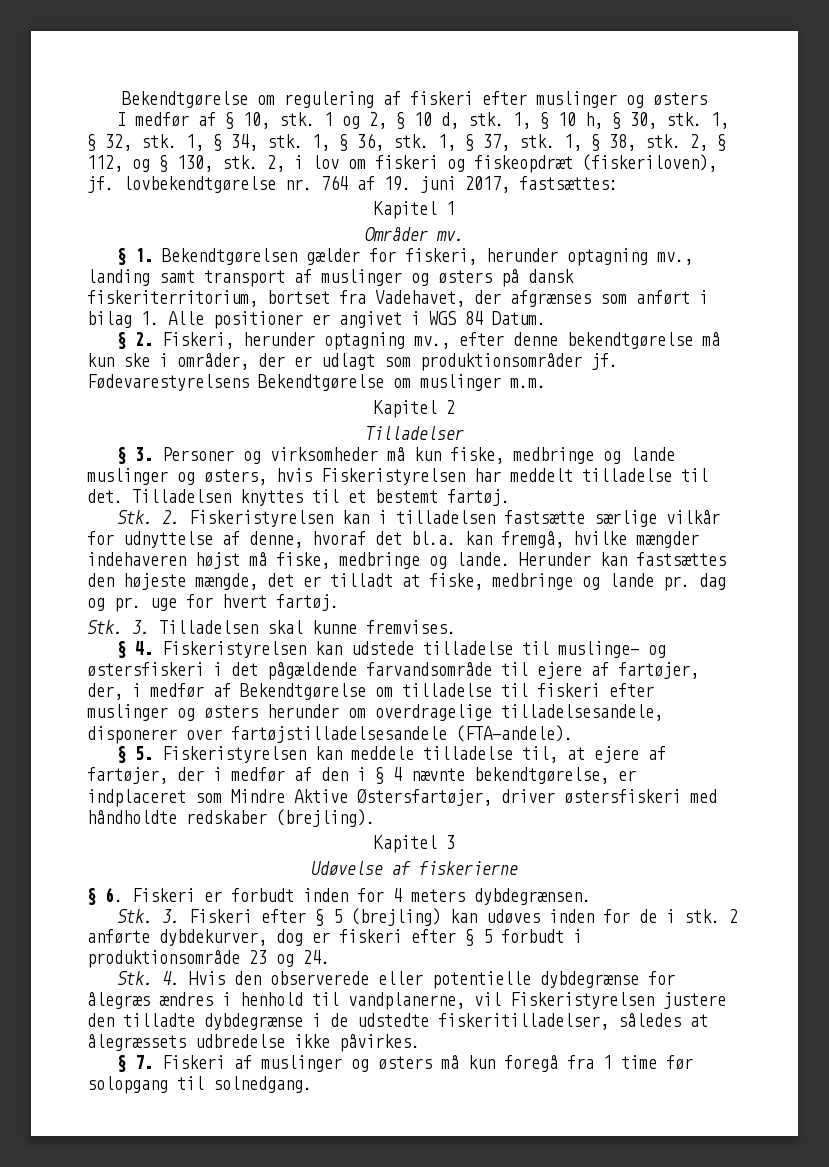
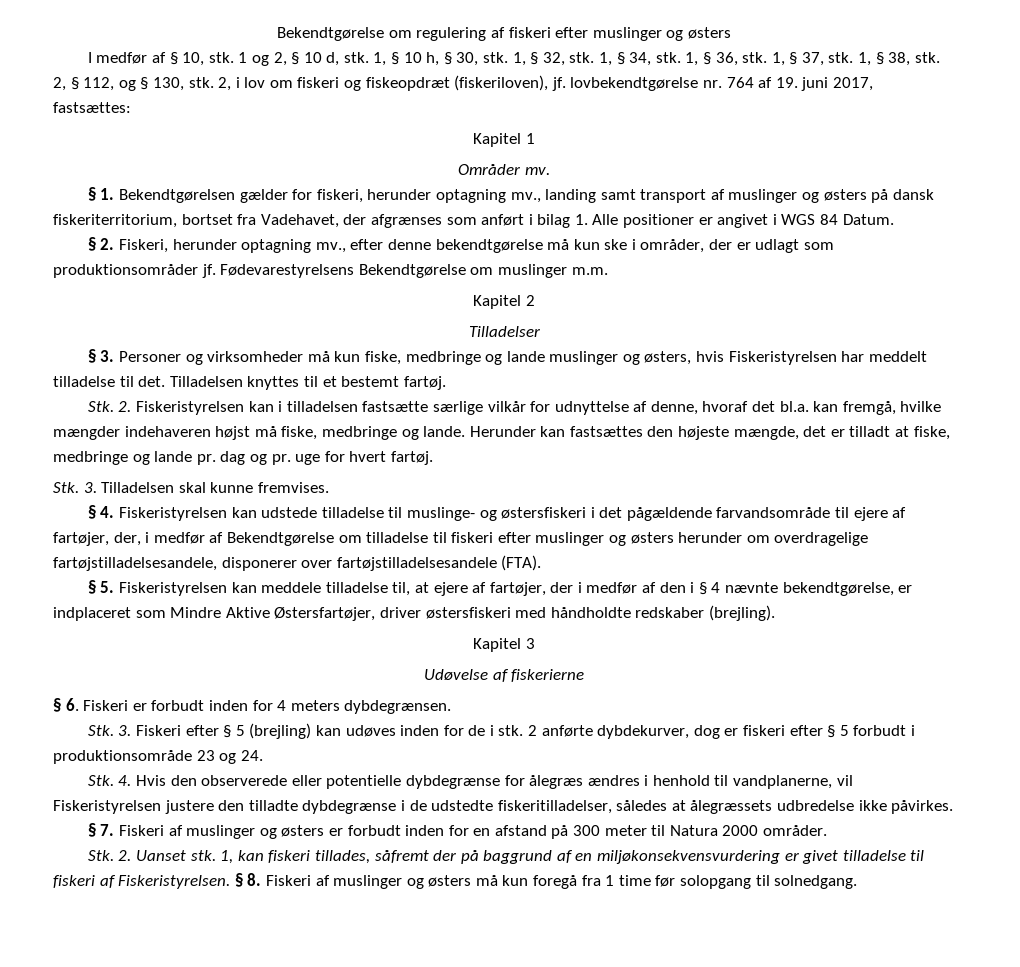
[501,704,663,721] tilladelsesandele, -> [53,557,217,571] fartøjstilladelsesandele,
[456,725,573,742] (FTA-andele). -> [501,555,542,571] (FTA).
(433, 1063) none -> [328,825,828,839] [87,850,925,864] [53,873,472,889] er forbudt inden for en afstand på 300 meter til Natura 2000 områder. // Stk. 2. Uanset stk. 1, kan fiskeri tillades, såfremt der på baggrund af en miljøkonsekvensvurdering er givet tilladelse til fiskeri af Fiskeristyrelsen. § 8. Fiskeri af muslinger og østers

